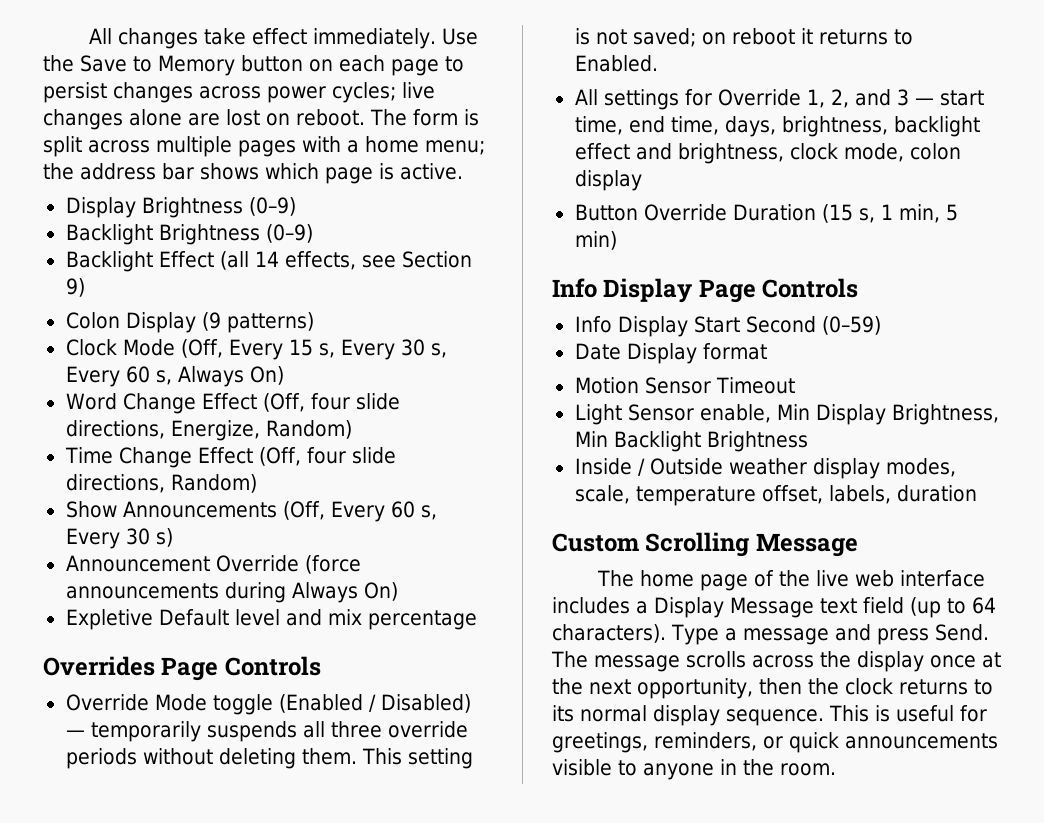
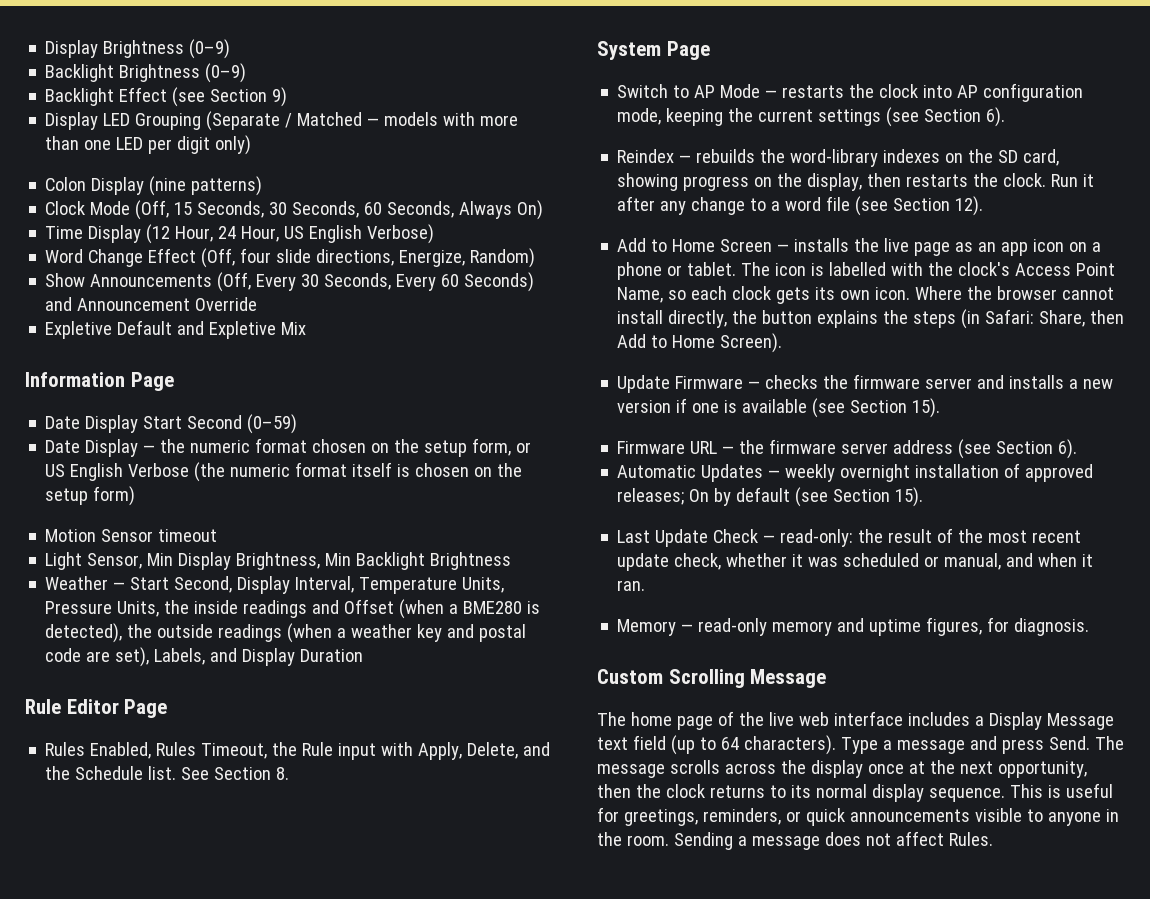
[88,28,478,49] [43,55,464,76] [43,82,435,103] [43,109,479,130] [43,136,485,157] [43,163,463,184] All changes take effect immediately. Use the Save to Memory button on each page to persist changes across power cycles; live changes alone are lost on reboot. The form is split across multiple pages with a home menu; the address bar shows which page is active. // -> (45, 49) none
[219,251,472,270] [65,278,85,297] (all 14 effects, see Section 9) -> [172,87,288,107] [45,111,519,131] [45,135,252,155] (see Section 9) // Display LED Grouping (Separate / Matched — models with more than one LED per digit only)
[201,312,221,331] (9 -> [149,176,187,196] (nine
[228,339,447,360] [65,366,284,387] Every 15 s, Every 30 s, Every 60 s, Always On) -> [174,200,544,220] [45,224,435,244] 15 Seconds, 30 Seconds, 60 Seconds, Always On) // Time Display (12 Hour, 24 Hour, US English Verbose)
[64,447,396,468] [65,474,257,493] [65,501,437,522] [65,528,173,549] [65,555,361,574] [65,582,398,603] [65,609,477,630] [43,656,321,681] [65,694,471,715] [65,721,468,742] [65,748,473,769] [574,28,913,47] [574,55,658,72] [574,89,984,110] [574,116,980,137] [574,143,961,164] [574,170,642,191] [574,204,958,223] [574,231,617,250] [552,278,859,303] [574,316,612,333] Time Change Effect (Off, four slide directions, Random) // Show Announcements (Off, Every 60 s, Every 30 s) // Announcement Override (force announcements during Always On) // Expletive Default level and mix percentage // Overrides Page Controls // Override Mode toggle (Enabled / Disabled) — temporarily suspends all three override periods without deleting them. This setting is not saved; on reboot it returns to Enabled. // All settings for Override 1, 2, and 3 — start time, end time, days, brightness, backlight effect and brightness, clock mode, colon display // Button Override Duration (15 s, 1 min, 5 min) // Info Display Page Controls // Info -> [45,272,535,292] [45,297,258,311] [45,320,307,339] [25,372,174,391] [45,416,81,429] Show Announcements (Off, Every 30 Seconds, Every 60 Seconds) and Announcement Override // Expletive Default and Expletive Mix // Information Page // Date
[702,343,767,360] format -> [143,438,532,457] [45,462,523,482] [45,486,136,506] — the numeric format chosen on the setup form, or US English Verbose (the numeric format itself is chosen on the setup form)
[715,377,795,394] Timeout -> [158,529,218,542] timeout
[627,404,771,423] Sensor enable, -> [87,553,143,569] Sensor,
[574,458,956,479] [574,485,977,506] Inside / Outside weather display modes, scale, temperature offset, labels, duration -> [45,576,505,594] [45,599,541,619] [45,623,527,643] [45,647,364,667] [25,699,168,718] [45,742,551,760] [45,766,290,780] [597,41,710,60] [617,83,1084,102] [617,107,1006,127] [617,149,1060,167] [617,173,1095,191] [617,196,984,216] [617,238,1102,256] [617,262,1116,280] [617,286,1115,304] [617,309,1125,329] [617,333,783,353] [617,374,1114,393] [617,398,941,418] [617,439,1078,459] [617,463,1094,482] [617,487,924,507] [617,528,1082,547] [617,553,1094,571] [617,580,646,591] [617,617,1090,636] Weather — Start Second, Display Interval, Temperature Units, Pressure Units, the inside readings and Offset (when a BME280 is detected), the outside readings (when a weather key and postal code are set), Labels, and Display Duration // Rule Editor Page // Rules Enabled, Rules Timeout, the Rule input with Apply, Delete, and the Schedule list. See Section 8. // System Page // Switch to AP Mode — restarts the clock into AP configuration mode, keeping the current settings (see Section 6). // Reindex — rebuilds the word-library indexes on the SD card, showing progress on the display, then restarts the clock. Run it after any change to a word file (see Section 12). // Add to Home Screen — installs the live page as an app icon on a phone or tablet. The icon is labelled with the clock's Access Point Name, so each clock gets its own icon. Where the browser cannot install directly, the button explains the steps (in Safari: Share, then Add to Home Screen). // Update Firmware — checks the firmware server and installs a new version if one is available (see Section 15). // Firmware URL — the firmware server address (see Section 6). // Automatic Updates — weekly overnight installation of approved releases; On by default (see Section 15). // Last Update Check — read-only: the result of the most recent update check, whether it was scheduled or manual, and when it ran. // Memory — read-only memory and uptime figures, for diagnosis.
(836, 769) none -> [673,831,993,850] Sending a message does not affect Rules.

